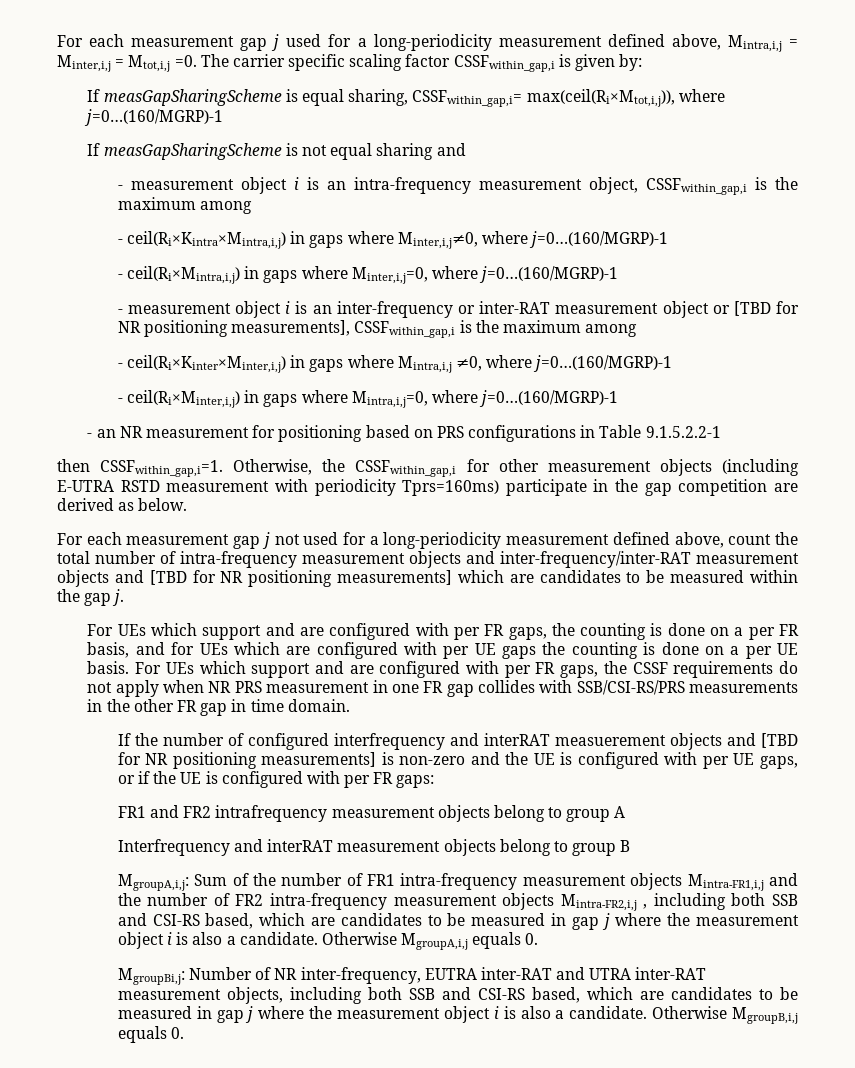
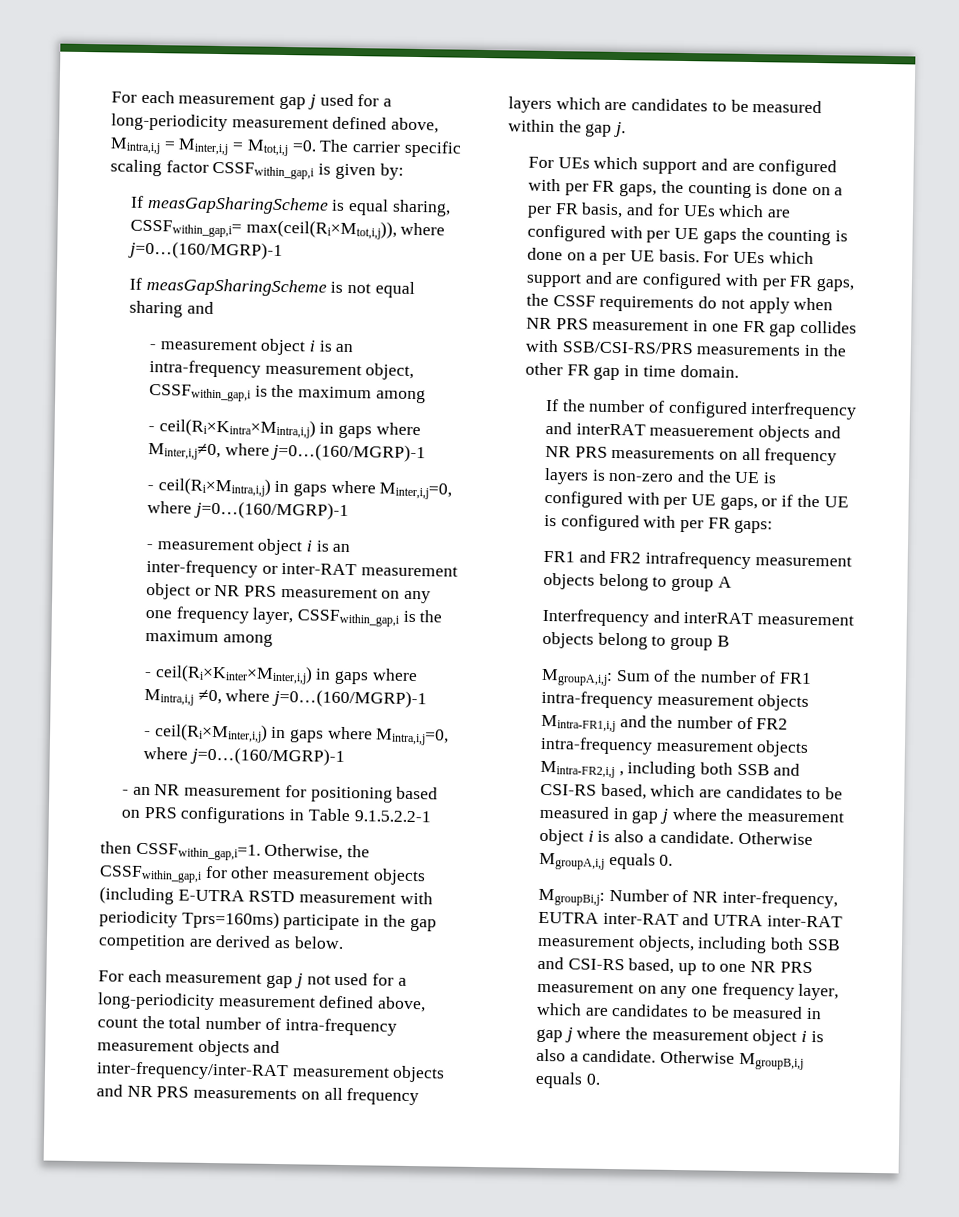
[733,301,799,316] [117,320,351,337] [TBD for NR positioning measurements], -> [214,585,432,604] [144,606,294,625] NR PRS measurement on any one frequency layer,
[149,570,453,587] [TBD for NR positioning measurements] -> [126,1085,420,1106] [508,96,552,114] NR PRS measurements on all frequency layers
[761,733,798,748] [117,752,377,769] [TBD for NR positioning measurements] -> [544,445,838,466] [543,467,589,485] NR PRS measurements on all frequency layers
(580, 995) none -> [677,961,813,976] [536,981,840,1001] up to one NR PRS measurement on any one frequency layer,

